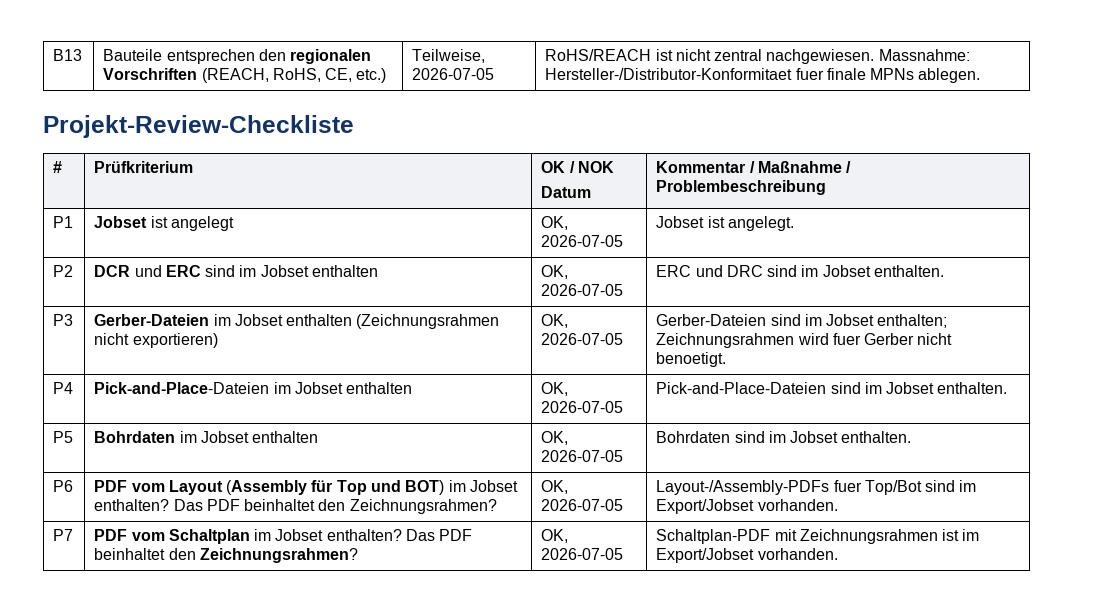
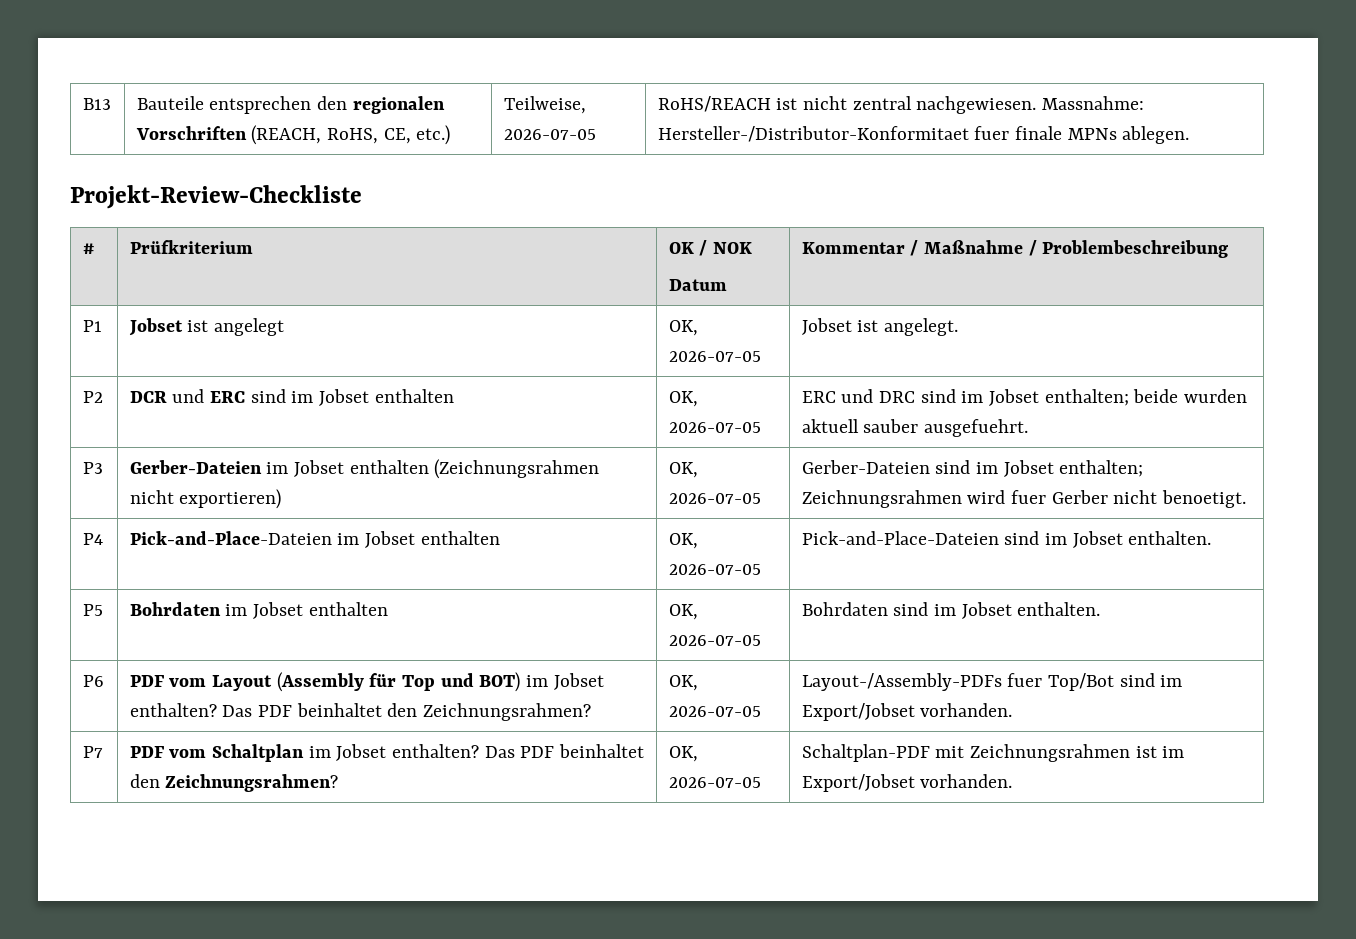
[874,265,945,277] enthalten. -> [1044,389,1248,406] [801,419,1029,437] enthalten; beide wurden aktuell sauber ausgefuehrt.

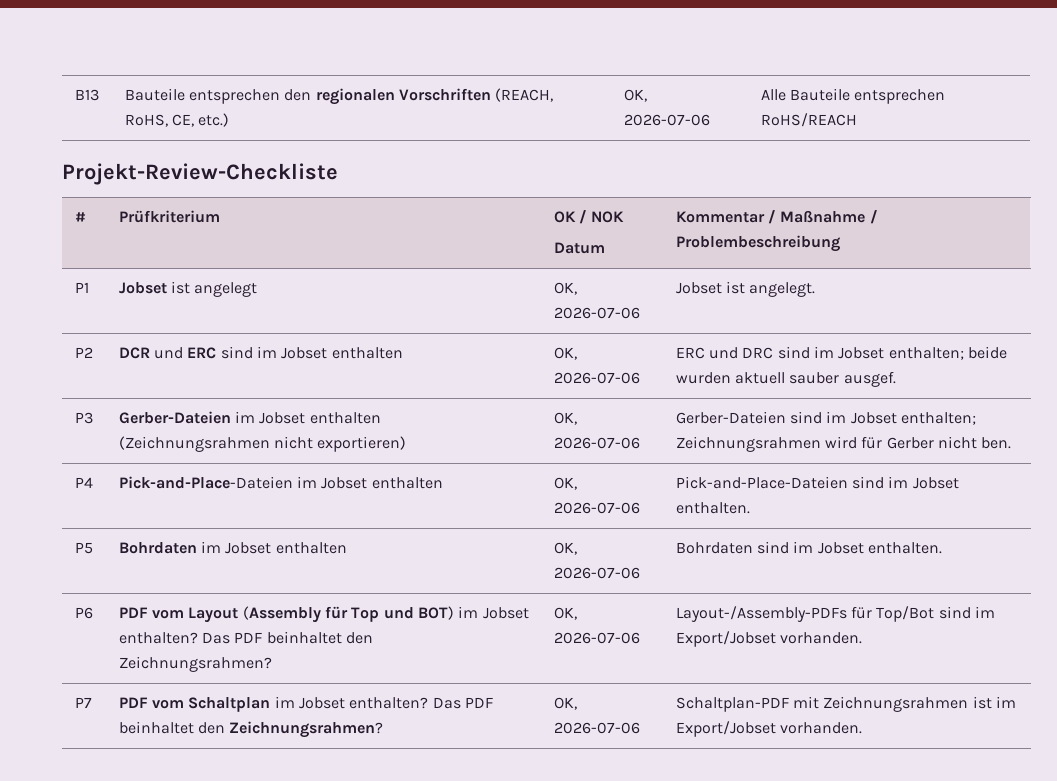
[503,96,586,114] [503,129,596,140] [657,96,1145,114] [657,126,1190,144] Teilweise, 2026-07-05 | RoHS/REACH ist nicht zentral nachgewiesen. Massnahme: Hersteller-/Distributor-Konformitaet fuer finale MPNs ablegen. -> [623,89,647,102] [623,114,710,126] [760,88,946,104] [760,113,857,127] OK, 2026-07-06 | Alle Bauteile entsprechen RoHS/REACH
[668,351,761,362] 2026-07-05 -> [553,307,640,319] 2026-07-06
[668,422,761,433] 2026-07-05 -> [553,372,640,384] 2026-07-06
[924,419,1029,437] ausgefuehrt. -> [843,371,896,387] ausgef.
[668,493,761,504] 2026-07-05 -> [553,437,640,449] 2026-07-06
[1011,490,1047,504] fuer -> [861,436,883,449] für
[1162,490,1247,508] benoetigt. -> [981,437,1012,449] ben.
[668,564,761,575] 2026-07-05 -> [553,502,640,514] 2026-07-06
[668,635,761,646] 2026-07-05 -> [553,567,640,579] 2026-07-06
[668,706,761,717] 2026-07-05 -> [553,632,640,644] 2026-07-06
[1007,673,1043,687] fuer -> [851,606,873,619] für
[668,777,761,788] 2026-07-05 -> [553,722,640,734] 2026-07-06

